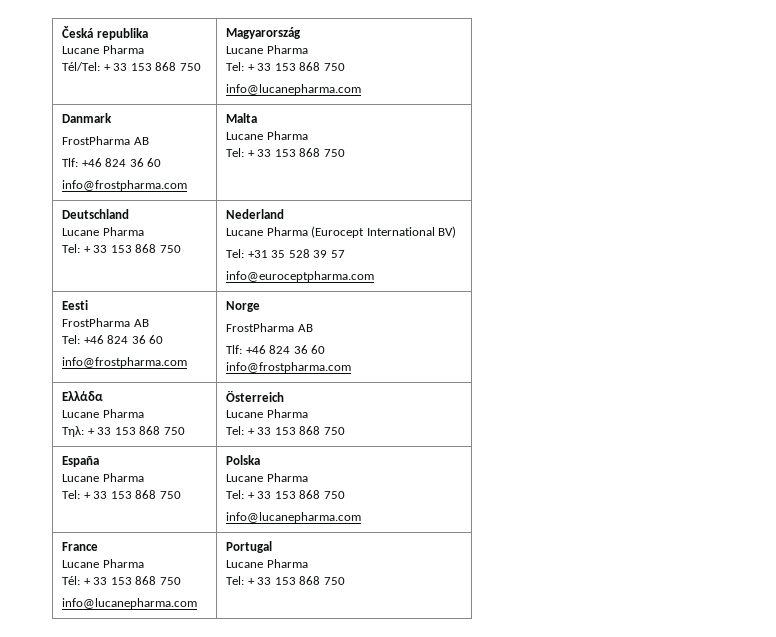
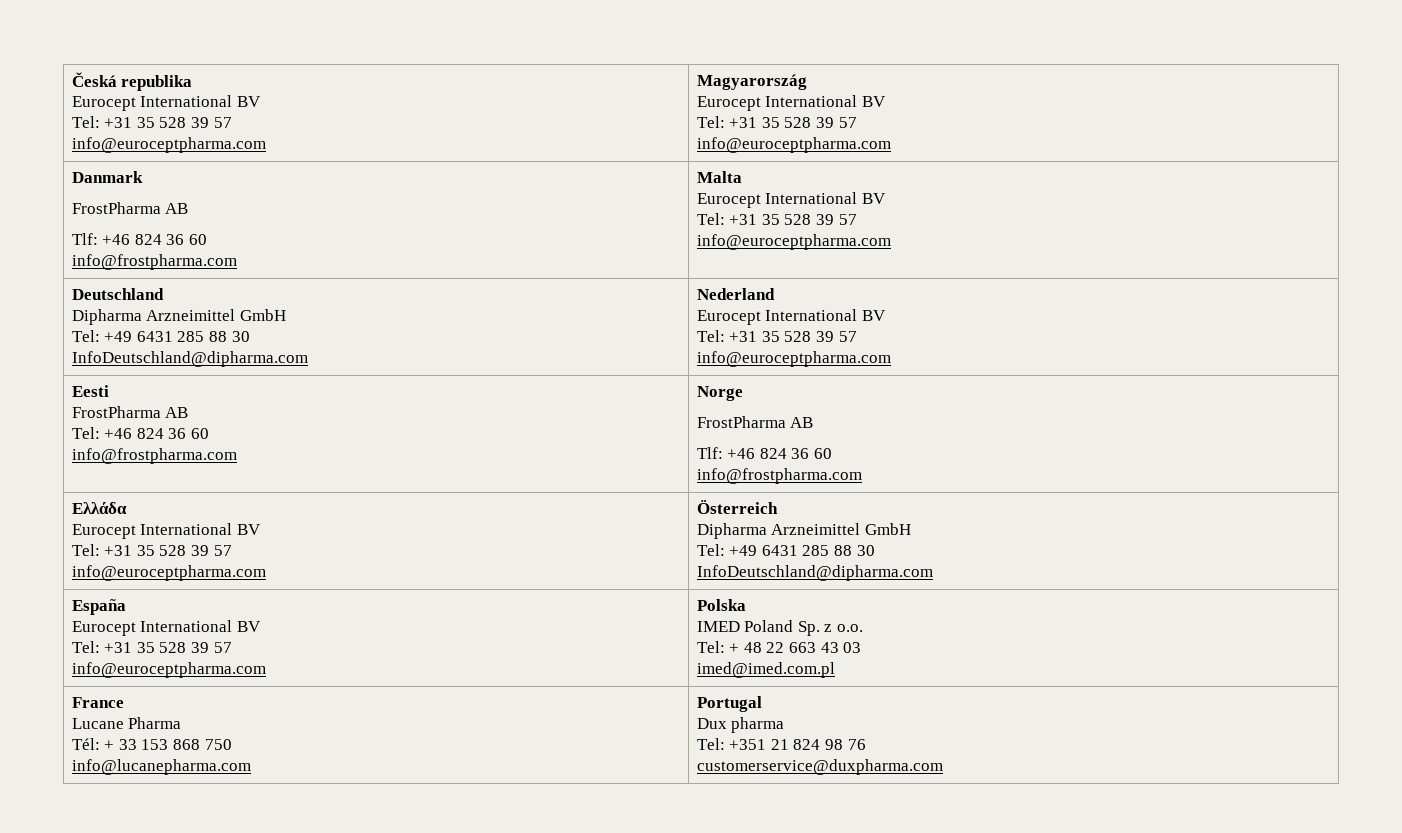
[61,45,144,54] [61,62,201,71] [225,27,301,39] [225,45,308,54] [225,62,345,71] [225,84,361,95] Lucane Pharma // Tél/Tel: + 33 153 868 750 | Magyarország // Lucane Pharma // Tel: + 33 153 868 750 // info@lucanepharma.com -> [71,95,261,111] [71,116,232,128] [71,137,266,153] [696,74,807,90] [696,95,886,111] [696,116,857,128] [696,137,891,153] Eurocept International BV // Tel: +31 35 528 39 57 // info@euroceptpharma.com | Magyarország // Eurocept International BV // Tel: +31 35 528 39 57 // info@euroceptpharma.com
[225,131,308,140] [225,148,345,157] [61,209,129,219] [61,227,144,236] [61,244,181,253] [225,209,284,219] [225,226,457,238] Lucane Pharma // Tel: + 33 153 868 750 // Deutschland // Lucane Pharma // Tel: + 33 153 868 750 | Nederland // Lucane Pharma (Eurocept International BV) -> [696,192,886,208] [696,213,857,225] [696,234,891,250] [71,288,164,300] [71,309,286,325] [71,330,250,342] [71,351,308,367] [696,288,775,300] [696,309,886,325] Eurocept International BV // Tel: +31 35 528 39 57 // info@euroceptpharma.com // Deutschland // Dipharma Arzneimittel GmbH // Tel: +49 6431 285 88 30 // InfoDeutschland@dipharma.com | Nederland // Eurocept International BV
[61,409,144,418] [61,426,185,437] [225,390,284,402] [225,409,308,418] [225,426,345,435] [61,456,99,467] [61,473,144,482] [61,490,181,499] [225,455,260,465] [225,473,308,482] [225,490,345,499] [225,512,361,523] Lucane Pharma // Τηλ: + 33 153 868 750 | Österreich // Lucane Pharma // Tel: + 33 153 868 750 // España // Lucane Pharma // Tel: + 33 153 868 750 | Polska // Lucane Pharma // Tel: + 33 153 868 750 // info@lucanepharma.com -> [71,523,261,539] [71,544,232,556] [71,565,266,581] [696,500,778,514] [696,523,911,539] [696,544,875,556] [696,565,933,581] [71,599,126,615] [71,620,261,636] [71,641,232,653] [71,662,266,678] [696,599,746,611] [696,620,863,636] [696,641,862,653] [696,662,835,678] Eurocept International BV // Tel: +31 35 528 39 57 // info@euroceptpharma.com | Österreich // Dipharma Arzneimittel GmbH // Tel: +49 6431 285 88 30 // InfoDeutschland@dipharma.com // España // Eurocept International BV // Tel: +31 35 528 39 57 // info@euroceptpharma.com | Polska // IMED Poland Sp. z o.o. // Tel: + 48 22 663 43 03 // imed@imed.com.pl
[225,559,308,568] [225,576,345,585] Lucane Pharma // Tel: + 33 153 868 750 -> [696,717,785,733] [696,738,866,750] [696,759,943,775] Dux pharma // Tel: +351 21 824 98 76 // customerservice@duxpharma.com

